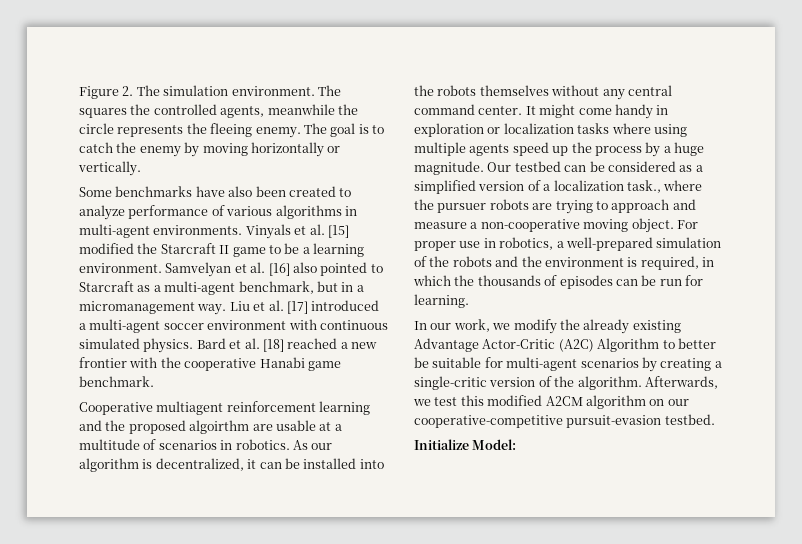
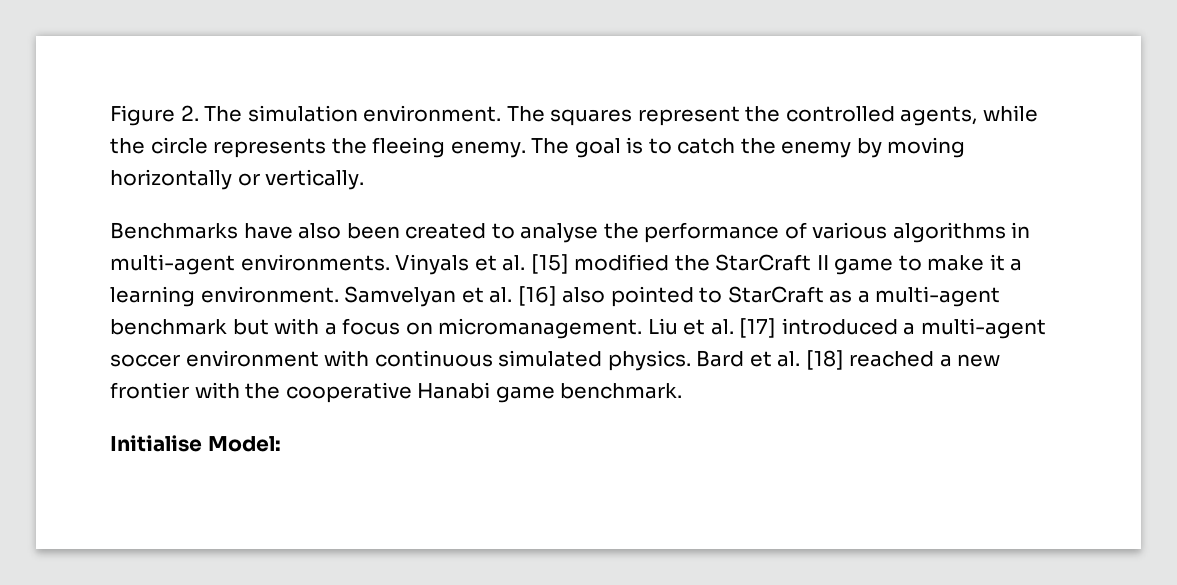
(127, 113) none -> [637,106,740,126] represent
[267,104,335,115] meanwhile -> [982,105,1038,122] while
[79,186,193,197] Some benchmarks -> [110,222,238,239] Benchmarks
[79,205,125,220] analyze -> [520,223,639,243] analyse the
[160,243,216,254] Starcraft -> [715,254,812,271] StarCraft
[284,243,300,254] be -> [927,254,1005,271] make it
[79,281,134,292] Starcraft -> [727,286,824,303] StarCraft
[238,281,364,294] [79,301,227,315] benchmark, but in a micromanagement way. -> [110,318,643,339] benchmark but with a focus on micromanagement.
[79,401,371,415] [79,420,342,434] [79,439,333,450] [79,458,384,472] [414,85,672,100] [414,104,669,119] [414,123,687,137] [414,142,704,157] [414,161,703,175] [414,180,703,194] [414,199,696,214] [414,218,698,233] [414,237,722,251] [414,256,714,270] [413,275,703,289] [414,294,469,308] [414,319,681,334] [414,338,716,352] [414,357,722,372] [414,376,718,390] [413,395,689,409] [414,414,715,428] [414,439,469,450] Cooperative multiagent reinforcement learning and the proposed algoirthm are usable at a multitude of scenarios in robotics. As our algorithm is decentralized, it can be installed into the robots themselves without any central command center. It might come handy in exploration or localization tasks where using multiple agents speed up the process by a huge magnitude. Our testbed can be considered as a simplified version of a localization task., where the pursuer robots are trying to approach and measure a non-cooperative moving object. For proper use in robotics, a well-prepared simulation of the robots and the environment is required, in which the thousands of episodes can be run for learning. // In our work, we modify the already existing Advantage Actor-Critic (A2C) Algorithm to better be suitable for multi-agent scenarios by creating a single-critic version of the algorithm. Afterwards, we test this modified A2CM algorithm on our cooperative-competitive pursuit-evasion testbed. // Initialize -> [110,435,202,452] Initialise

